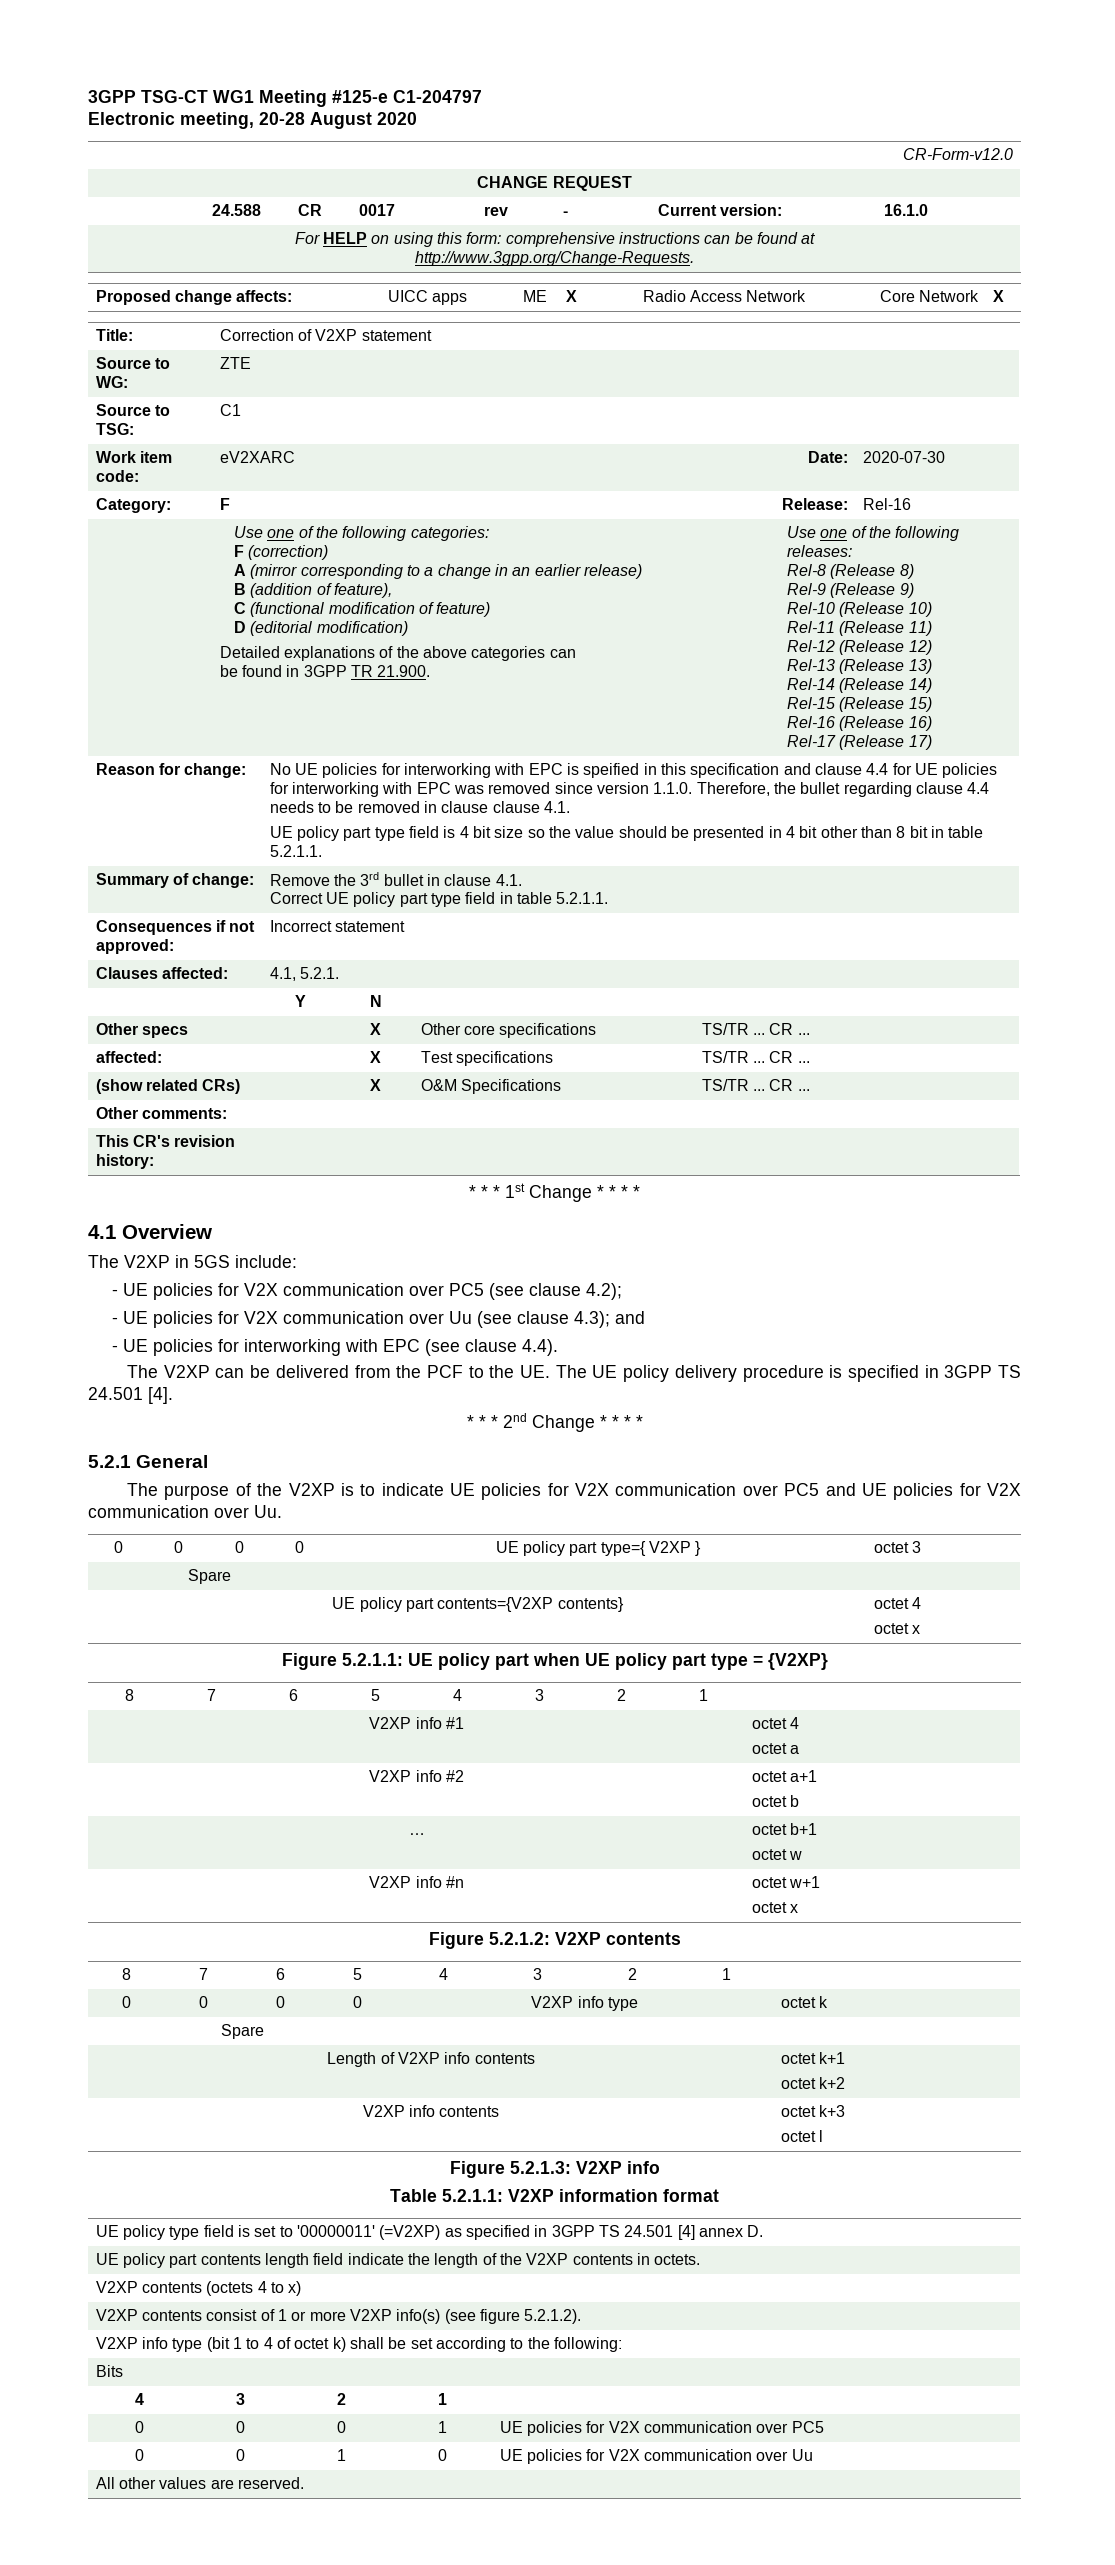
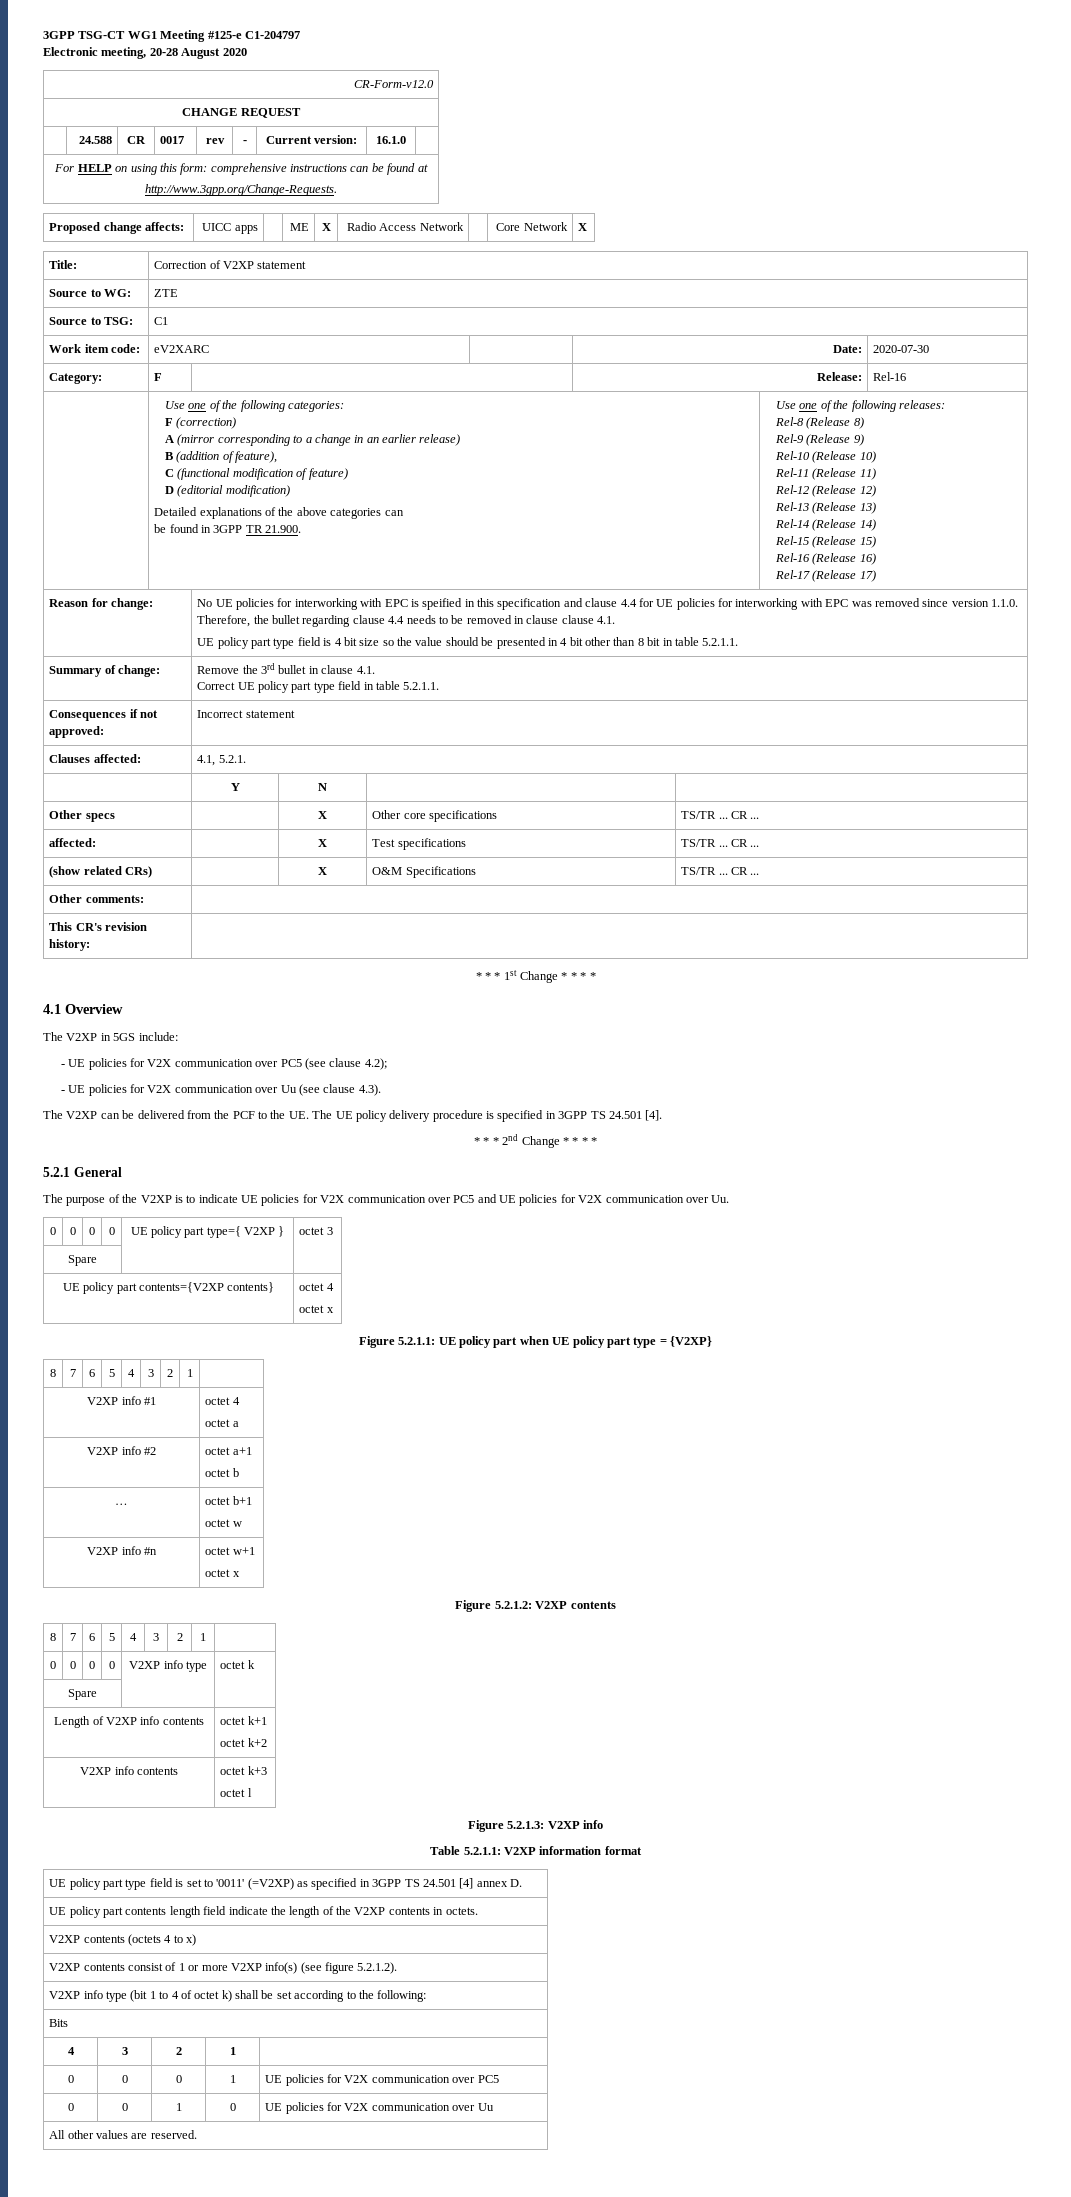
[573,1311,645,1328] [111,1339,558,1356] 4.3); and // - UE policies for interworking with EPC (see clause 4.4). -> [358,1084,381,1096] 4.3).
(166, 2232) none -> [103,1879,124,1890] part
[297,2225,376,2237] '00000011' -> [216,1879,245,1887] '0011'

